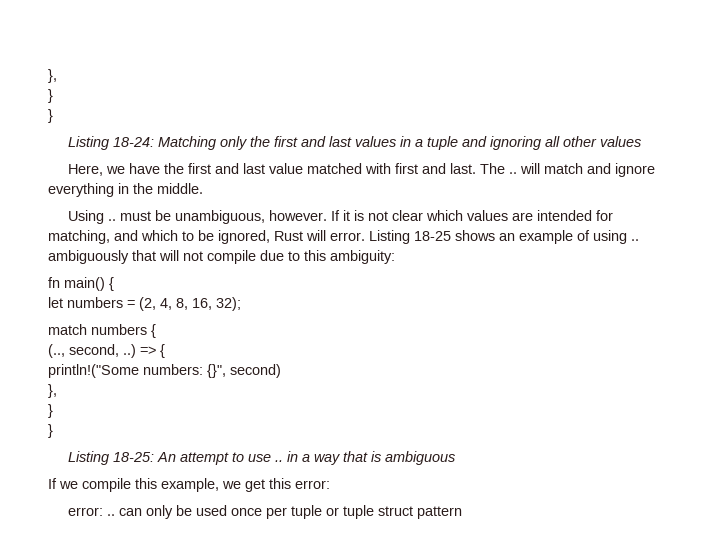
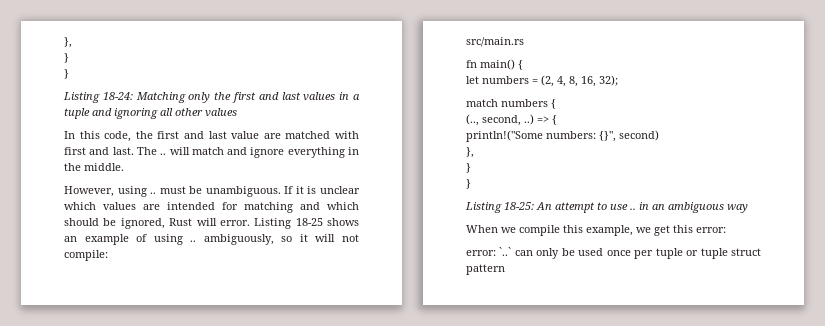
[67,163,160,176] Here, we have -> [64,131,132,142] In this code,
(303, 168) none -> [263,133,281,139] are
[67,210,104,224] Using -> [64,186,147,197] However, using
[174,210,327,224] unambiguous, however. -> [205,186,281,197] unambiguous.
[367,210,423,221] not clear -> [319,186,360,194] unclear
[48,230,110,244] matching, -> [244,202,293,213] matching
[182,231,194,241] to -> [64,218,99,226] should
[48,250,395,264] ambiguously that will not compile due to this ambiguity: -> [203,234,359,245] [64,250,108,261] [466,37,524,47] ambiguously, so it will not compile: // src/main.rs
[301,454,310,462] a -> [652,202,724,213] an ambiguous
[342,451,455,465] [48,478,57,489] that is ambiguous // If -> [466,225,498,233] // When
[106,514,115,516] .. -> [499,247,512,256] `..`

